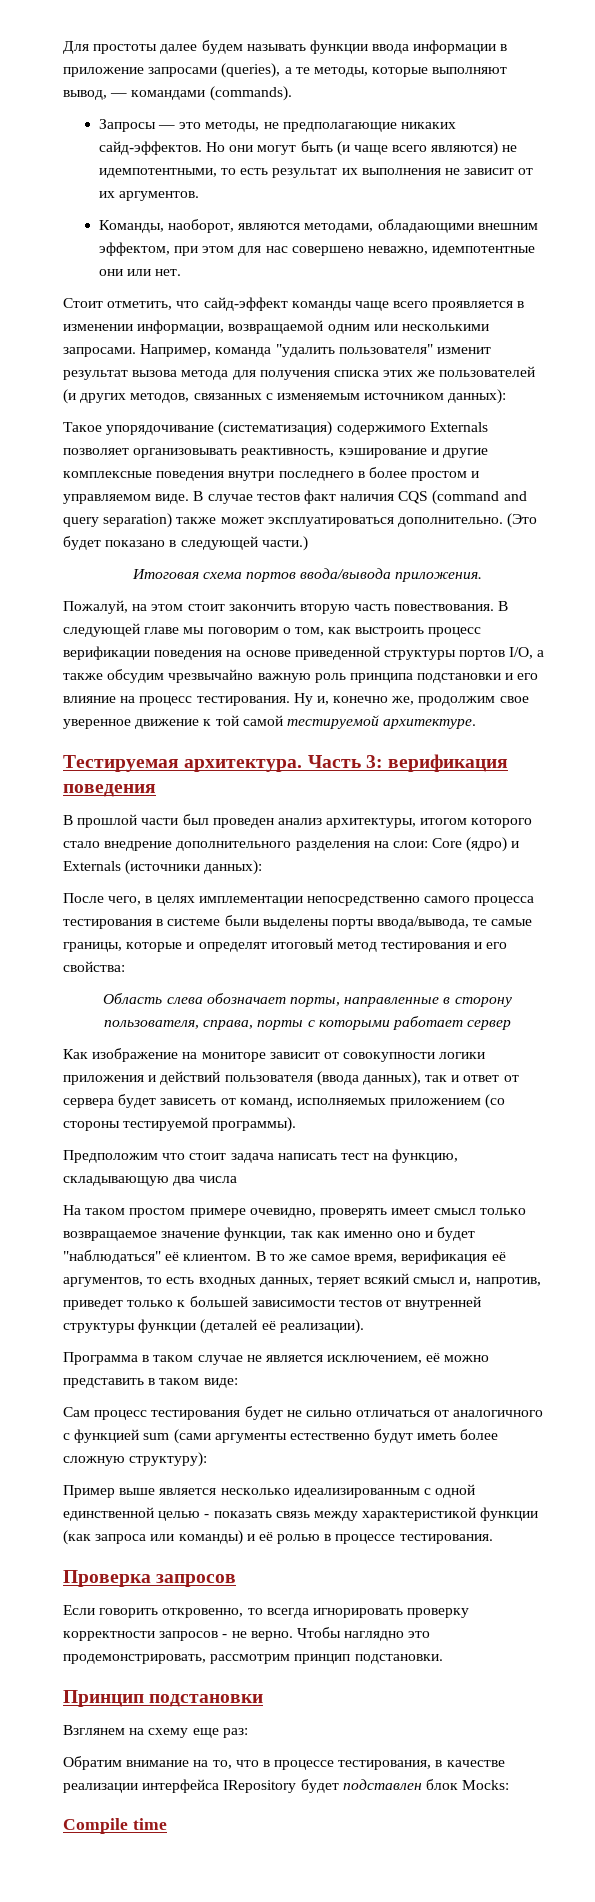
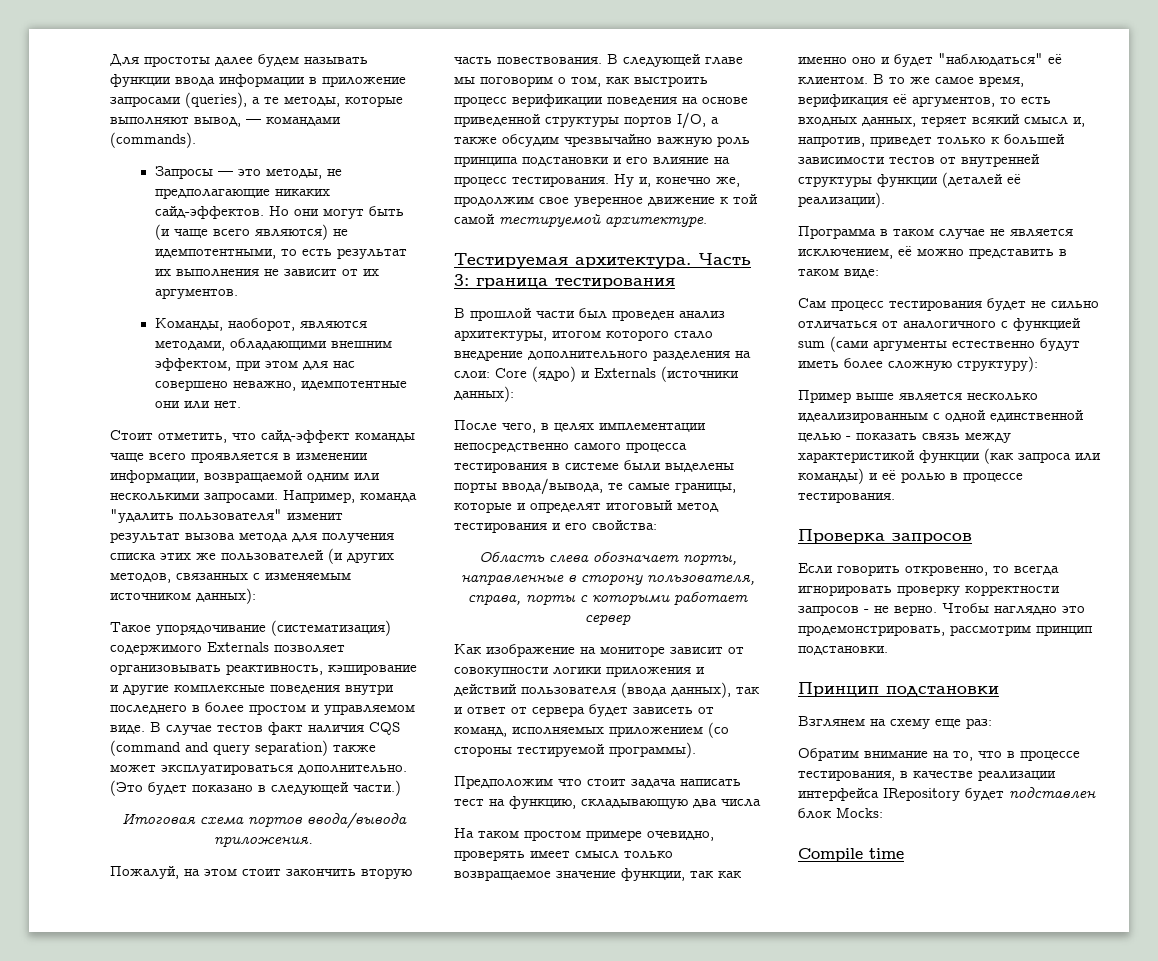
[388,754,509,772] [63,784,156,797] верификация поведения -> [476,278,675,289] граница тестирования

